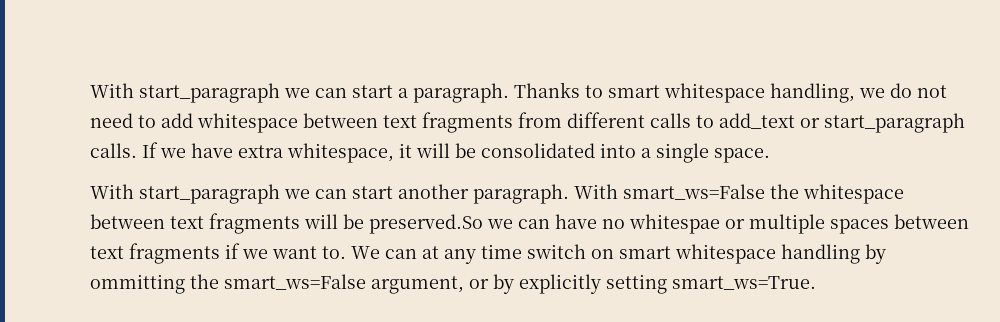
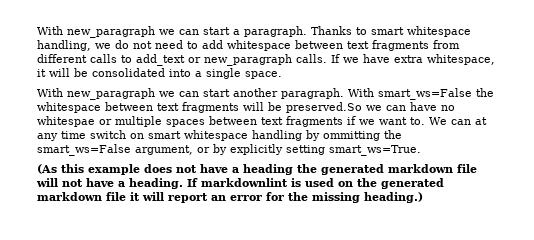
[90,83,280,103] With start_paragraph -> [37,26,155,38] With new_paragraph
[824,113,965,133] start_paragraph -> [204,54,292,66] new_paragraph
[139,184,280,204] start_paragraph -> [67,88,155,100] new_paragraph
(816, 283) none -> [37,164,477,175] [36,178,444,189] [37,192,423,203] // (As this example does not have a heading the generated markdown file will not have a heading. If markdownlint is used on the generated markdown file it will report an error for the missing heading.)

